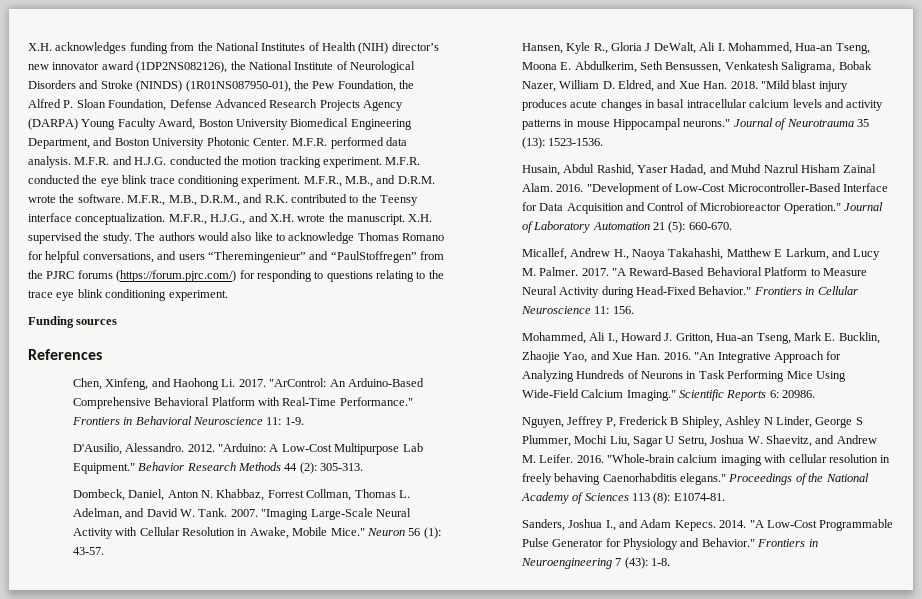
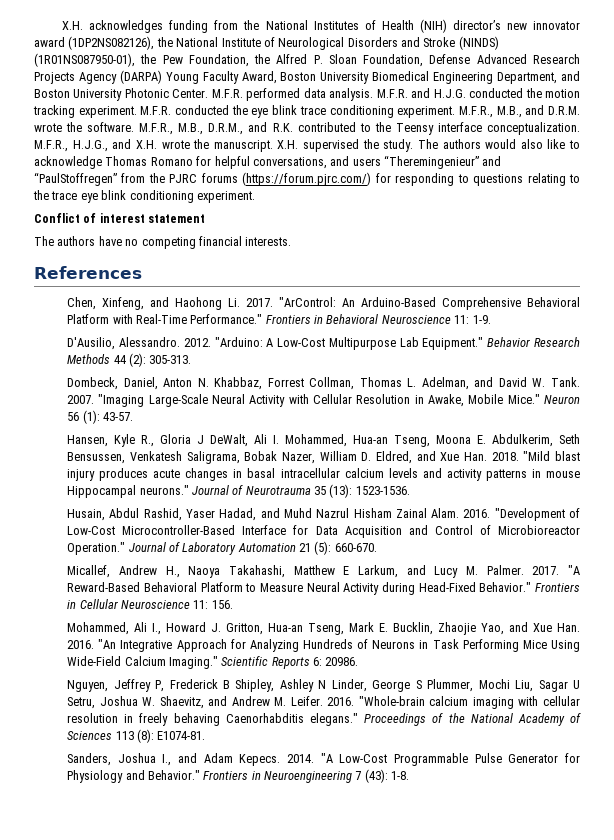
[28,316,118,328] Funding sources -> [34,213,206,223] [34,236,292,249] Conflict of interest statement // The authors have no competing financial interests.

